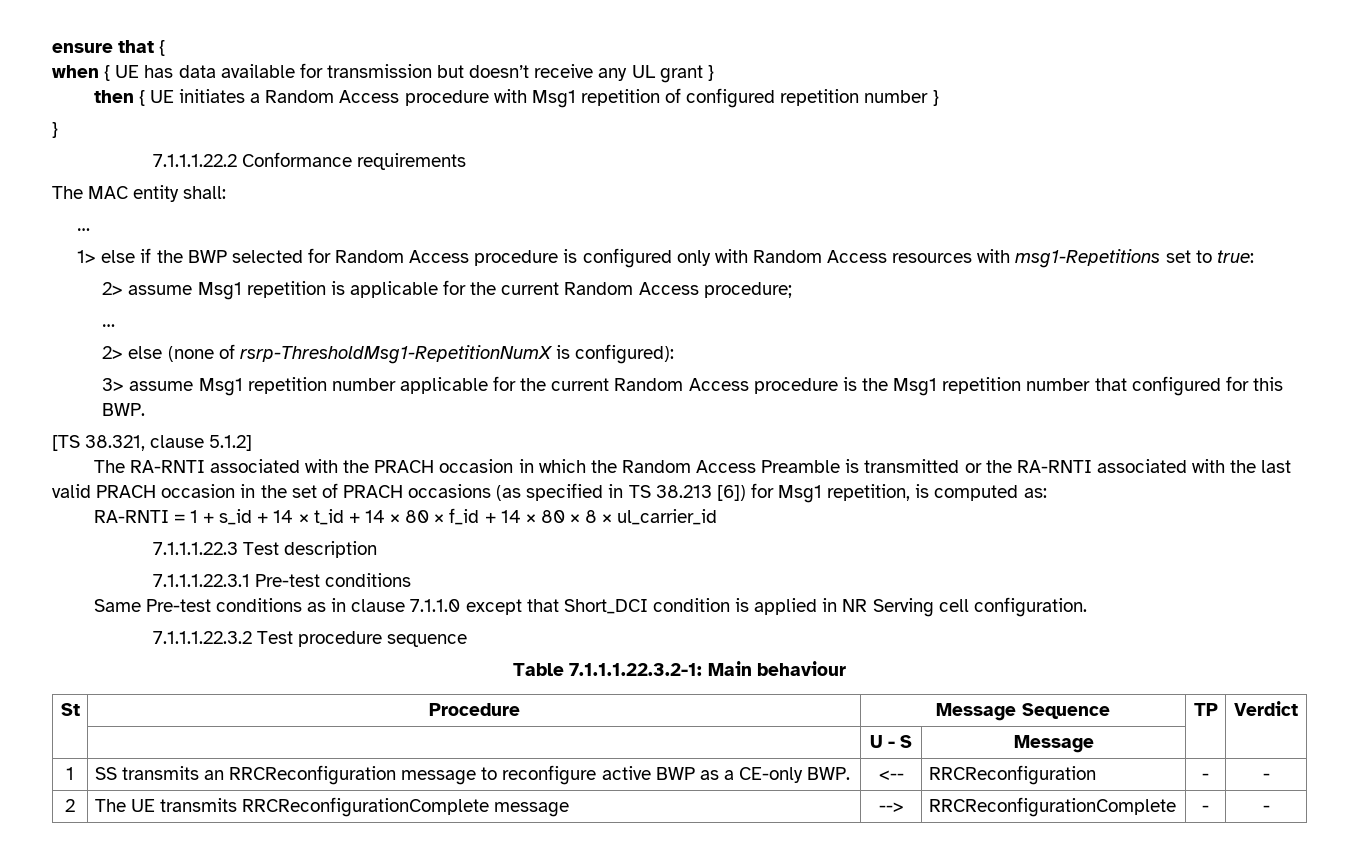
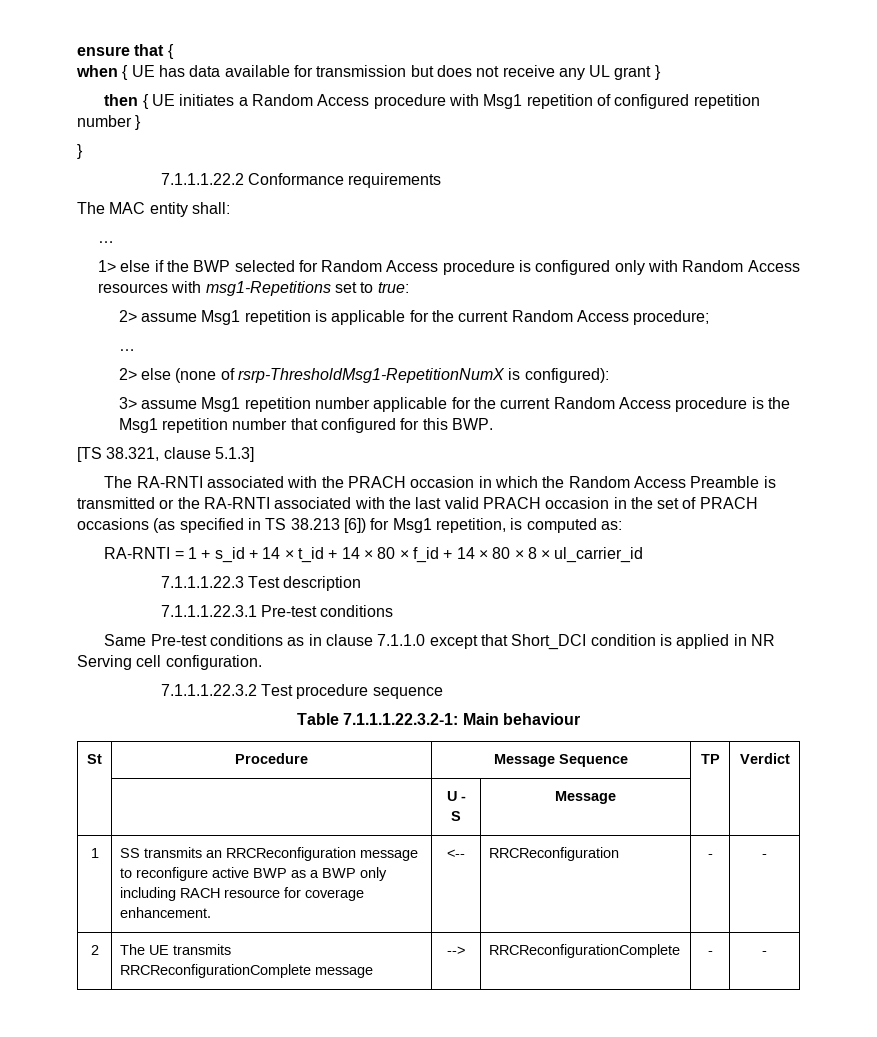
[469,65,530,78] doesn’t -> [436,65,500,77] does not
[209,435,253,451] 5.1.2] -> [214,447,254,462] 5.1.3]
[739,767,851,783] CE-only BWP. -> [322,867,388,881] [120,887,365,901] [120,907,212,918] BWP only including RACH resource for coverage enhancement.

